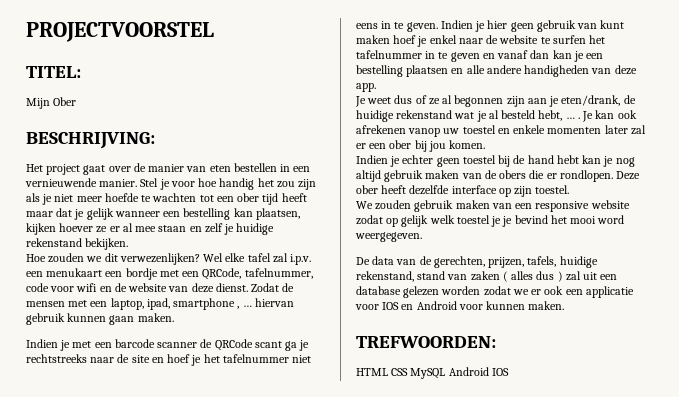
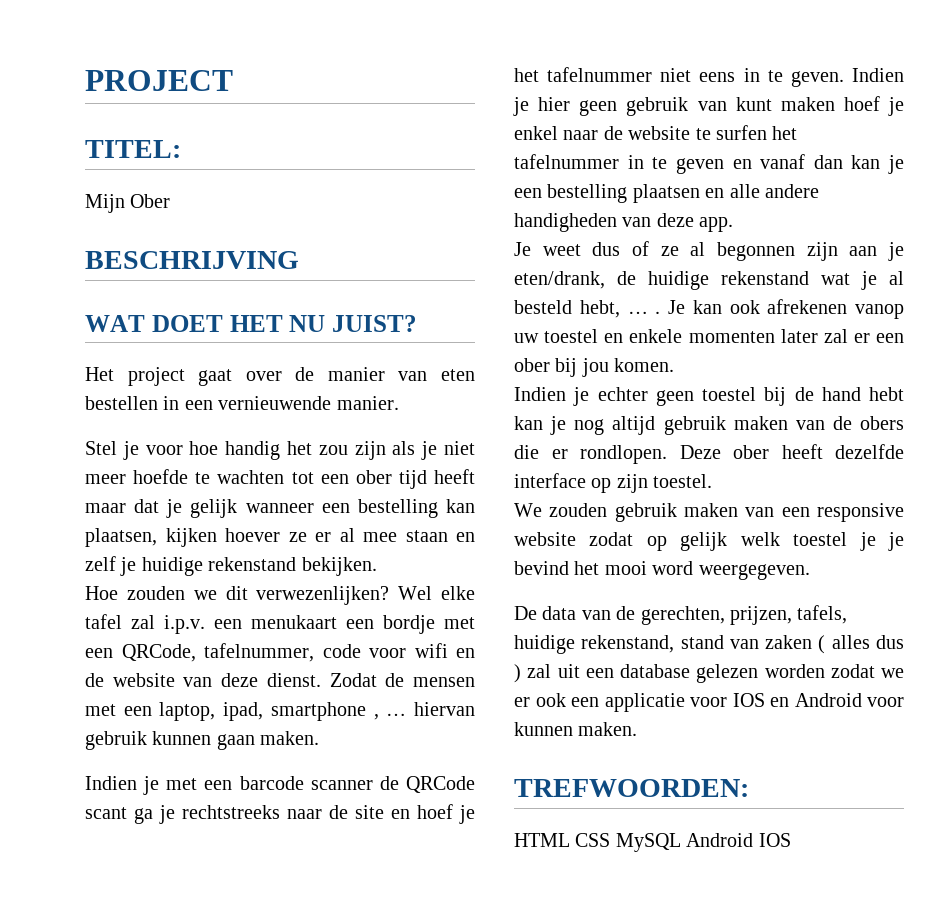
[26,22,214,42] PROJECTVOORSTEL -> [85,70,233,91] PROJECT
[26,132,155,149] BESCHRIJVING: -> [85,251,299,269] [85,315,417,332] BESCHRIJVING // WAT DOET HET NU JUIST?
(138, 183) none -> (399, 403) //

